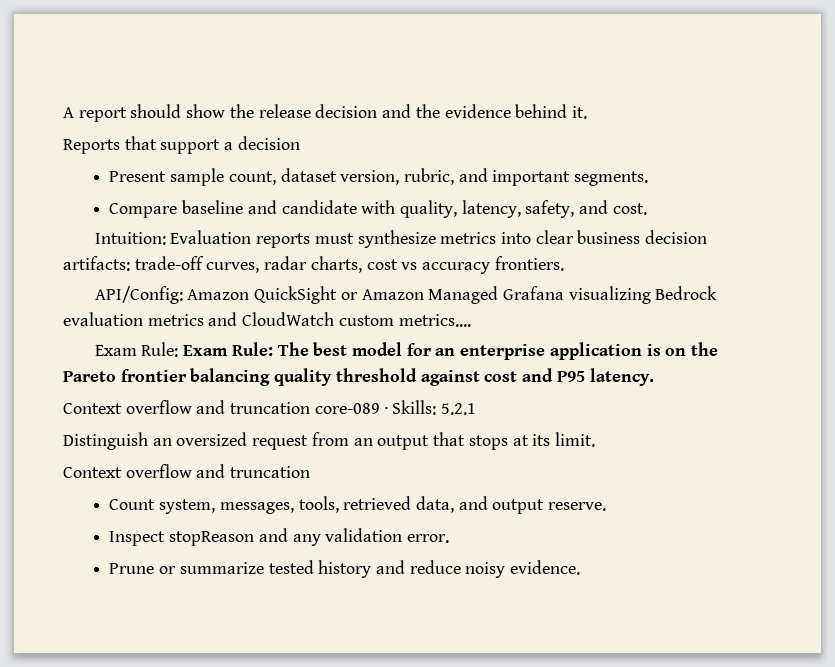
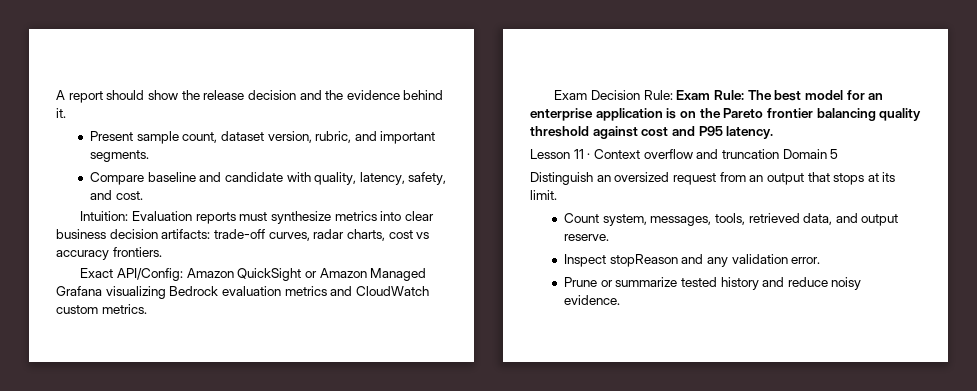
[63,136,300,154] // Reports that support a decision -> (66, 113) none
(564, 263) none -> [80,268,114,278] Exact
[398,314,471,327] [94,345,137,356] metrics.... // Exam -> [101,304,147,314] [554,90,641,100] metrics. // Exam Decision
[63,400,477,415] Context overflow and truncation core-089 · Skills: 5.2.1 -> [530,149,839,159] Lesson 11 · Context overflow and truncation Domain 5
[63,464,311,478] // Context overflow and truncation -> (557, 195) none

